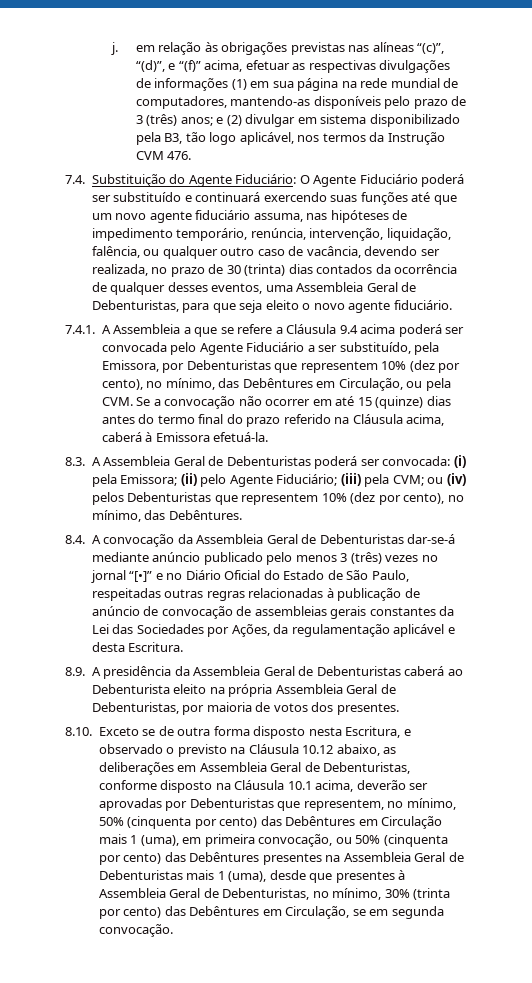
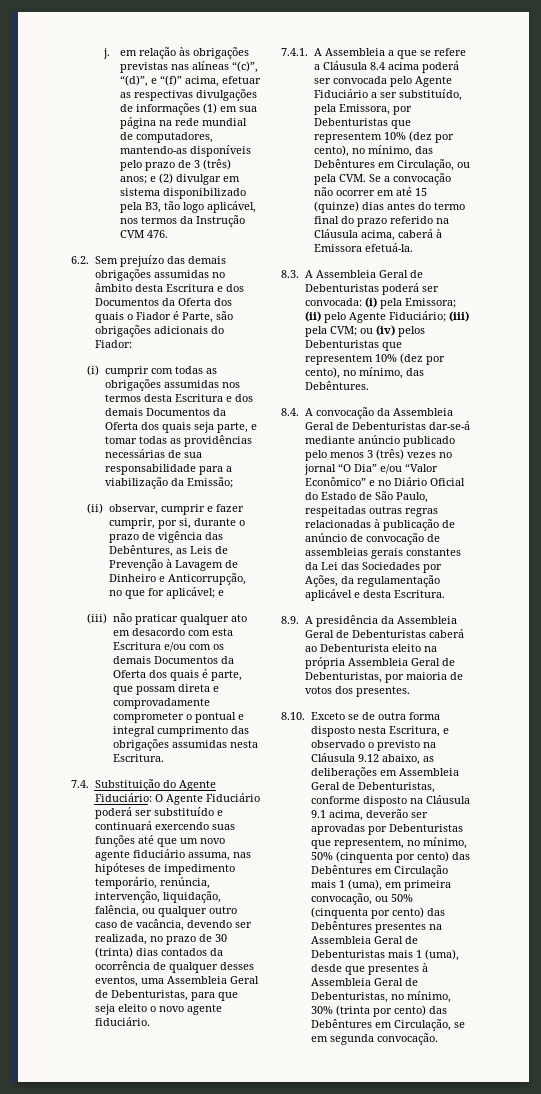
(192, 155) none -> [71,255,226,267] [94,269,225,281] [94,283,244,292] [94,298,232,306] [94,311,233,323] [94,325,224,337] [94,340,132,348] [87,365,217,377] [104,379,240,391] [104,394,253,402] [104,408,226,416] [104,422,257,433] [104,435,252,447] [104,449,202,458] [104,464,232,475] [104,477,233,489] [87,503,244,515] [108,518,245,529] [108,531,223,543] [108,545,228,557] [108,559,238,571] [108,573,246,585] [108,587,224,599] [87,613,247,625] [112,628,233,636] [112,642,224,652] [112,656,234,664] [112,669,242,681] [112,684,219,695] [112,698,210,709] [112,712,244,723] [112,726,249,737] [112,739,258,751] [112,754,164,762] // 6.2. Sem prejuízo das demais obrigações assumidas no âmbito desta Escritura e dos Documentos da Oferta dos quais o Fiador é Parte, são obrigações adicionais do Fiador: // (i) cumprir com todas as obrigações assumidas nos termos desta Escritura e dos demais Documentos da Oferta dos quais seja parte, e tomar todas as providências necessárias de sua responsabilidade para a viabilização da Emissão; // (ii) observar, cumprir e fazer cumprir, por si, durante o prazo de vigência das Debêntures, as Leis de Prevenção à Lavagem de Dinheiro e Anticorrupção, no que for aplicável; e // (iii) não praticar qualquer ato em desacordo com esta Escritura e/ou com os demais Documentos da Oferta dos quais é parte, que possam direta e comprovadamente comprometer o pontual e integral cumprimento das obrigações assumidas nesta Escritura.
[339,325,358,334] 9.4 -> [369,62,385,70] 8.4
[129,571,153,582] “[•]” -> [337,463,438,474] [304,477,366,486] “O Dia” e/ou “Valor Econômico”
[302,745,334,754] 10.12 -> [357,754,379,762] 9.12
[287,781,312,790] 10.1 -> [310,810,326,818] 9.1

